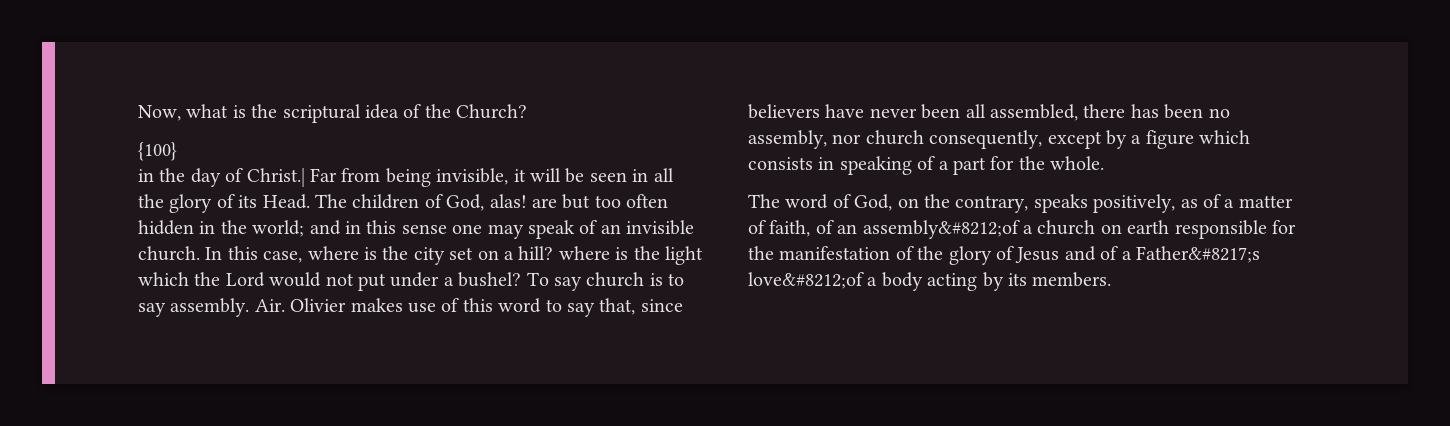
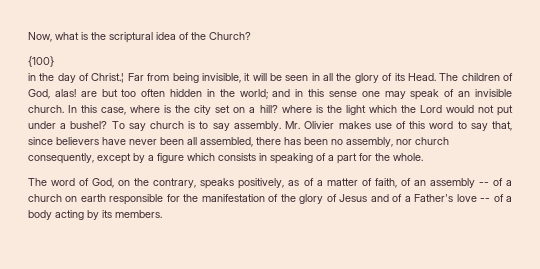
[246,168,305,187] Christ.| -> [91,73,125,83] Christ.¦
[254,299,285,312] Air. -> [285,121,301,129] Mr.
[862,220,1020,239] assembly&#8212;of -> [429,178,503,188] assembly -- of
[1136,246,1260,263] [748,272,864,289] Father&#8217;s love&#8212;of -> [414,194,504,202] Father's love -- of

